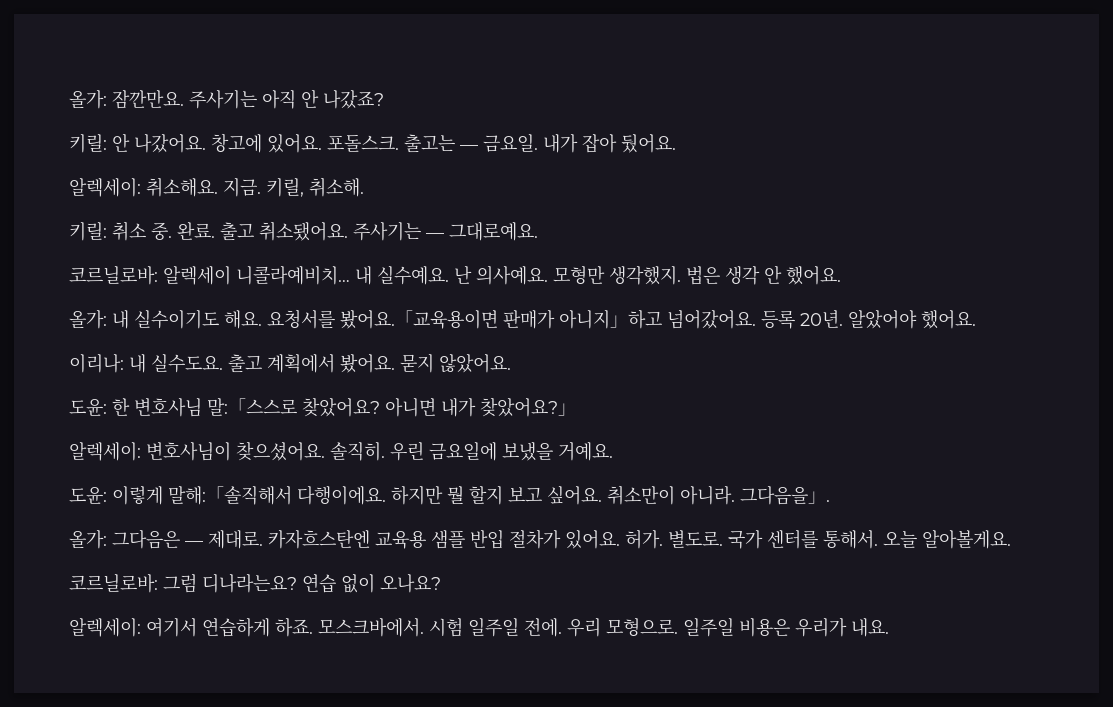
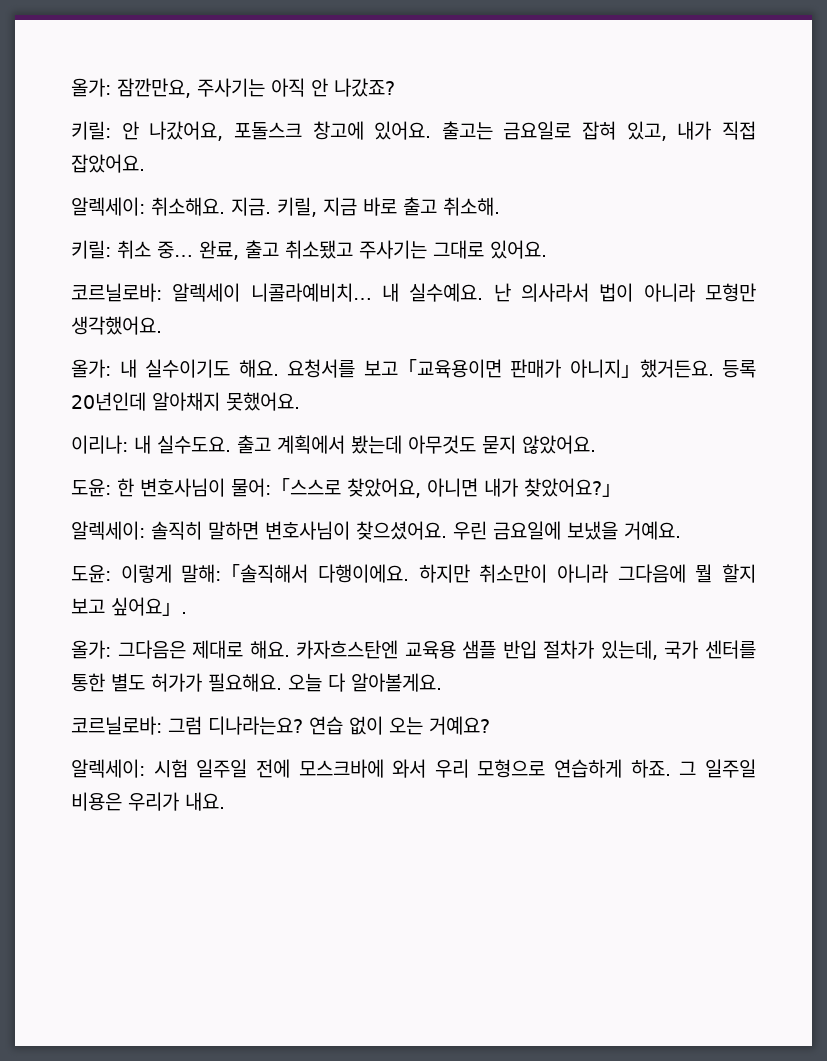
[69,90,184,109] 올가: 잠깐만요. -> [71,78,191,98] 올가: 잠깐만요,
[134,133,676,153] 나갔어요. 창고에 있어요. 포돌스크. 출고는 — 금요일. 내가 잡아 뒀어요. -> [149,121,756,141] [71,154,145,173] 나갔어요, 포돌스크 창고에 있어요. 출고는 금요일로 잡혀 있고, 내가 직접 잡았어요.
(304, 187) none -> [323,197,437,216] 지금 바로 출고
[151,221,538,241] 중. 완료. 출고 취소됐어요. 주사기는 — 그대로예요. -> [157,240,547,260] 중… 완료, 출고 취소됐고 주사기는 그대로 있어요.
[476,265,841,285] 의사예요. 모형만 생각했지. 법은 생각 안 했어요. -> [520,283,756,302] [71,316,162,335] 의사라서 법이 아니라 모형만 생각했어요.
[340,310,395,329] 봤어요. -> [363,360,398,376] 보고
[628,309,976,329] 하고 넘어갔어요. 등록 20년. 알았어야 했어요. -> [639,359,756,378] [71,392,300,411] 했거든요. 등록 20년인데 알아채지 못했어요.
[340,354,395,373] 봤어요. -> [351,435,476,454] 봤는데 아무것도
[134,397,380,417] 변호사님 말:「스스로 찾았어요? -> [140,478,421,498] 변호사님이 물어:「스스로 찾았어요,
(141, 451) none -> [151,521,259,540] 솔직히 말하면
[330,441,385,461] 솔직히. -> (447, 530) none
[447,485,808,505] 뭘 할지 보고 싶어요. 취소만이 아니라. 그다음을 -> [479,564,756,583] [71,597,162,616] 취소만이 아니라 그다음에 뭘 할지 보고 싶어요
[185,530,263,549] — 제대로. -> [192,640,290,659] 제대로 해요.
[565,529,917,549] 있어요. 허가. 별도로. 국가 센터를 통해서. 오늘 -> [600,640,756,660] [71,673,345,692] 있는데, 국가 센터를 통한 별도 허가가 필요해요. 오늘 다
[380,574,441,593] [69,618,678,637] 오나요? // 알렉세이: 여기서 연습하게 하죠. 모스크바에서. 시험 일주일 전에. 우리 모형으로. -> [389,716,490,735] [71,759,697,778] 오는 거예요? // 알렉세이: 시험 일주일 전에 모스크바에 와서 우리 모형으로 연습하게 하죠. 그

